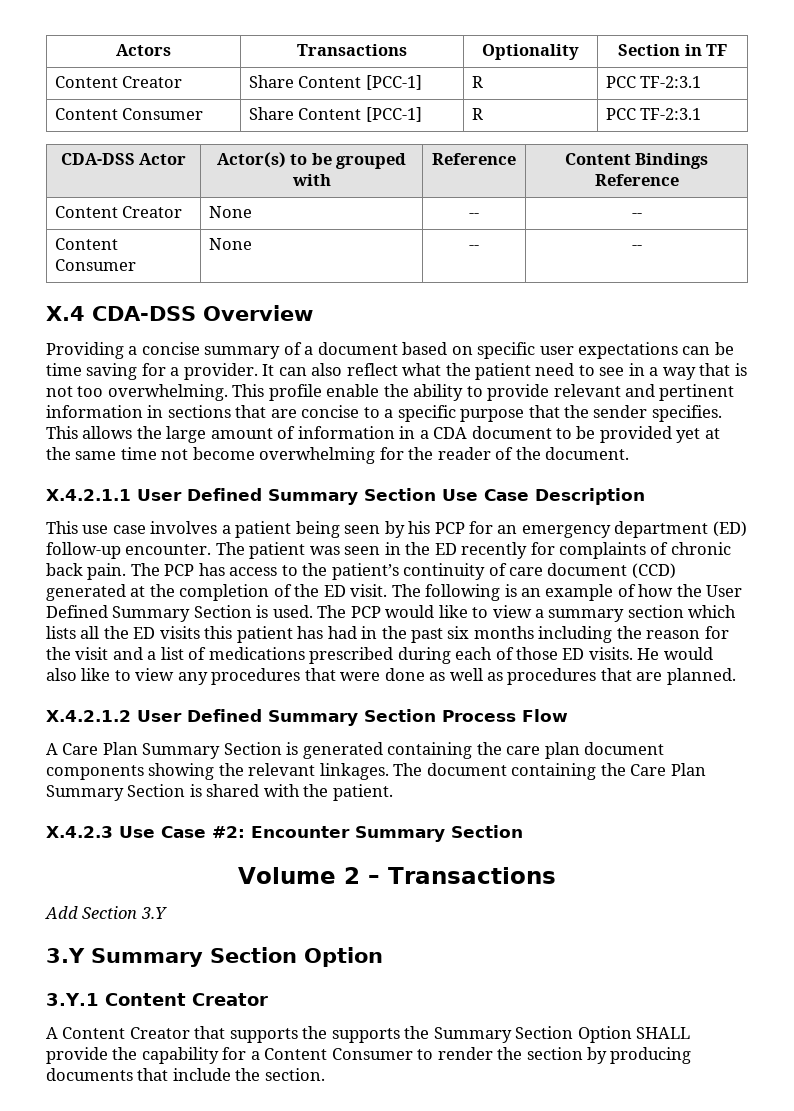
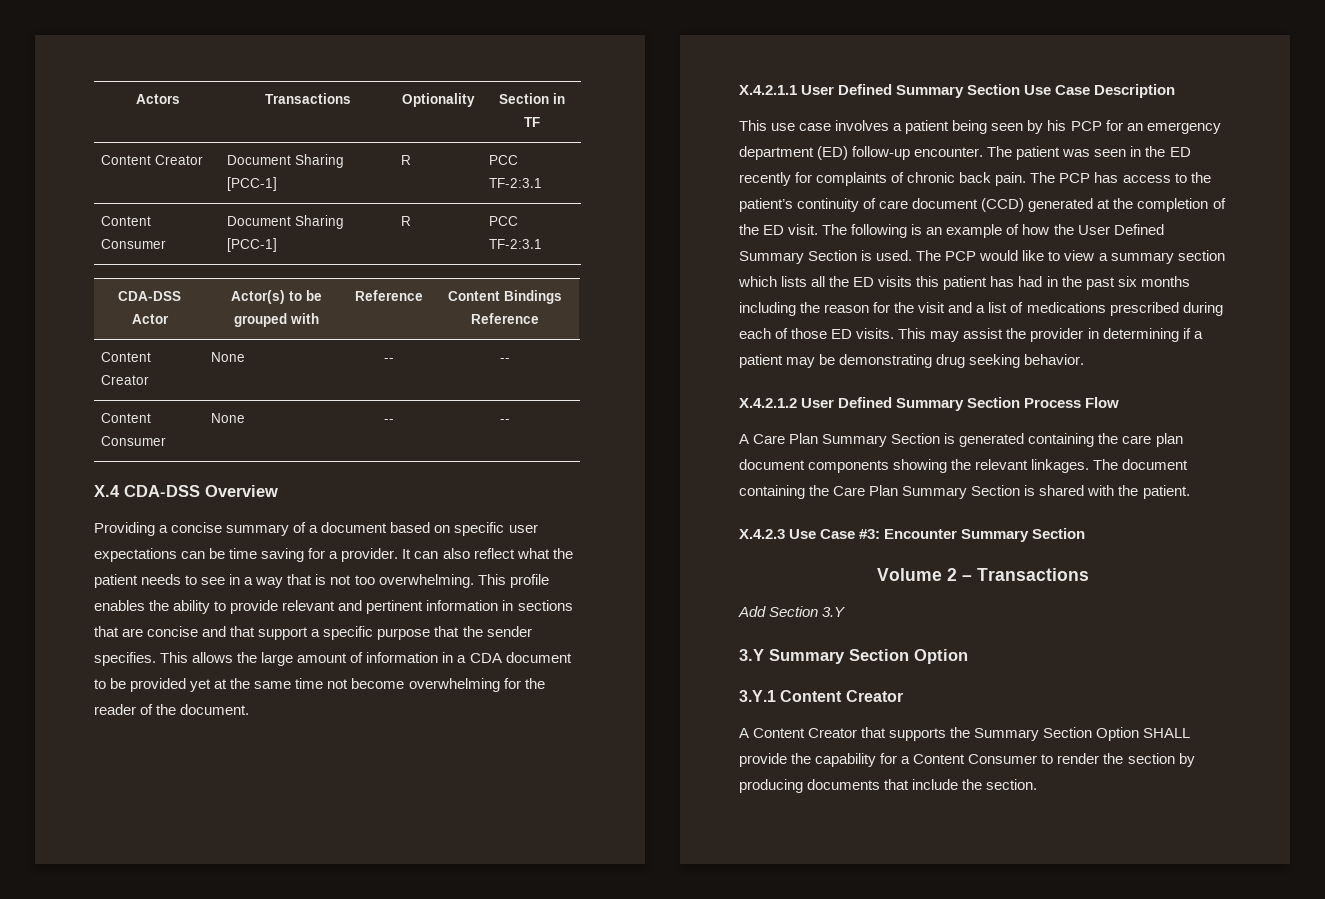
[248,75,362,88] Share Content -> [227,154,345,168] Document Sharing
[248,107,362,120] Share Content -> [227,215,345,229] Document Sharing
[535,363,575,376] need -> [141,574,182,585] needs
[326,384,380,397] enable -> [94,600,145,611] enables
[363,407,380,418] to -> [202,626,309,640] and that support
[637,647,713,660] [46,668,736,685] He would also like to view any procedures that were done as well as procedures that are planned. -> [898,328,1203,342] [739,354,1085,368] This may assist the provider in determining if a patient may be demonstrating drug seeking behavior.
[212,826,245,838] #2: -> [859,529,881,539] #3:
[331,1026,430,1043] supports the -> (971, 732) none

